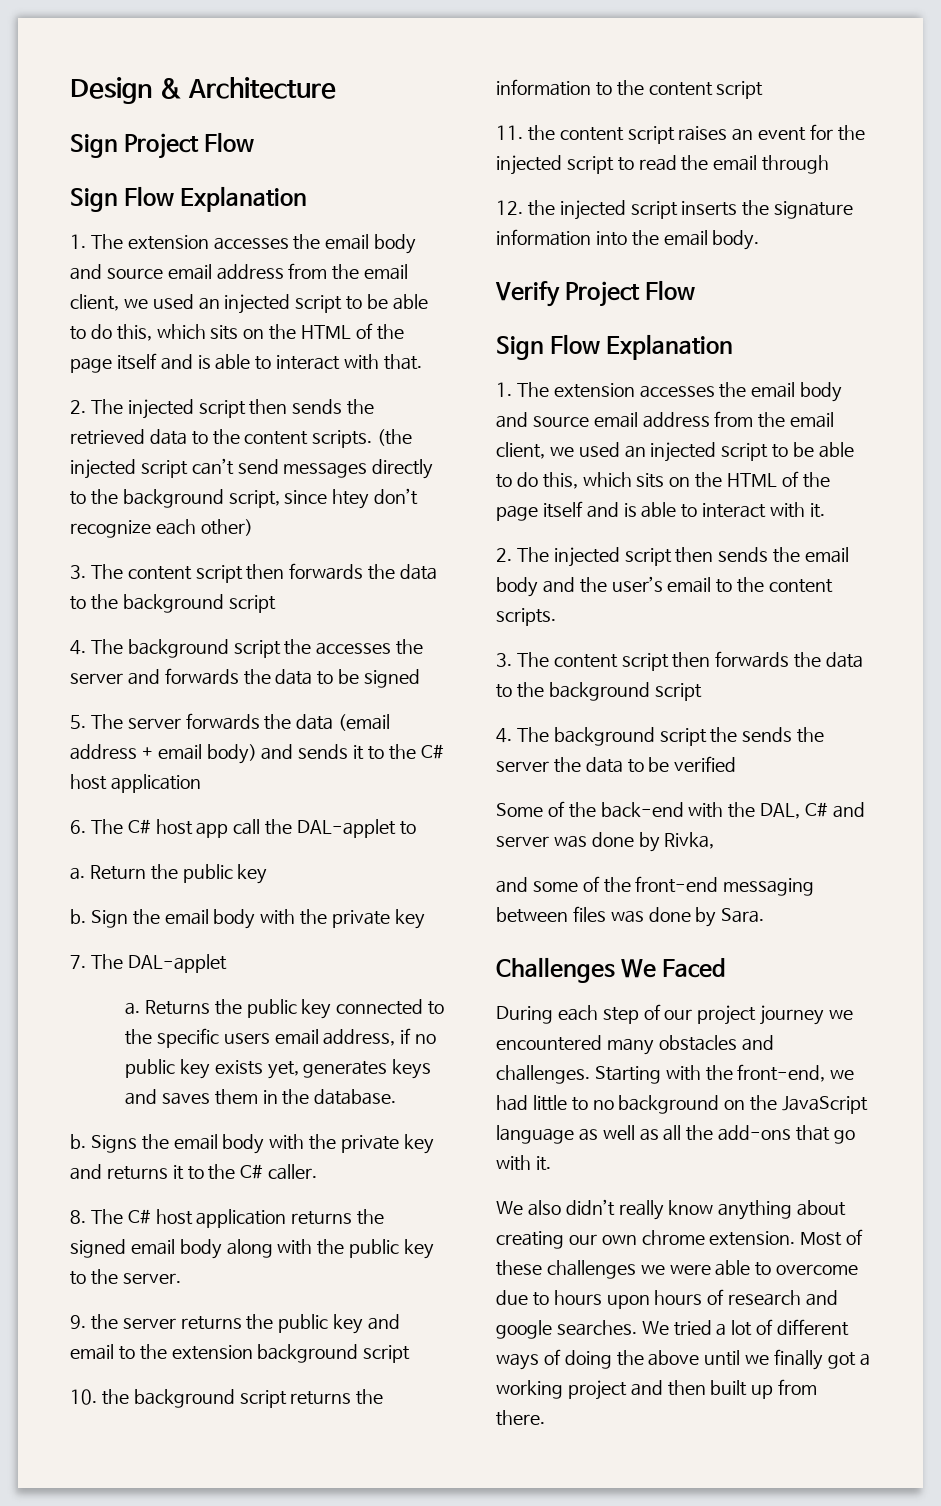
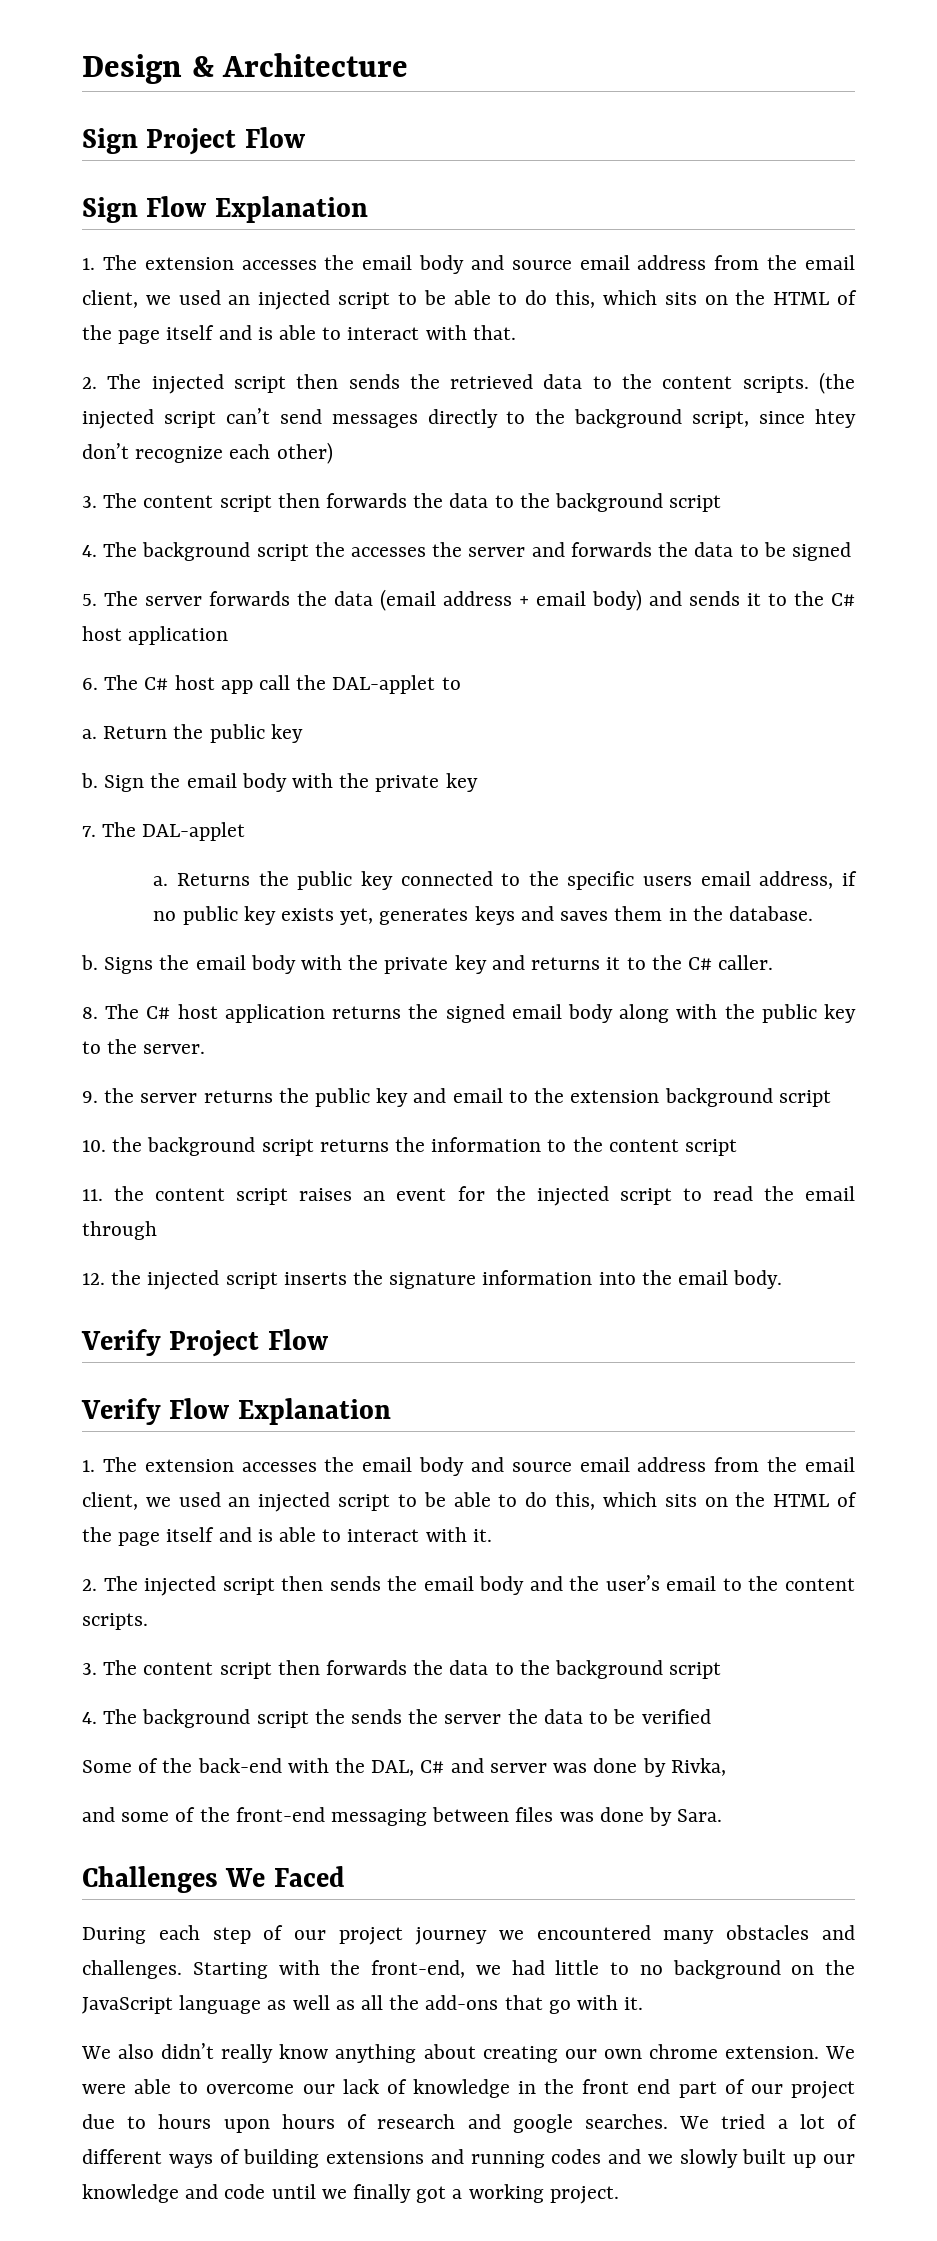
[496,336,544,360] Sign -> [81,1398,161,1425] Verify
[800,1229,864,1246] [496,1260,859,1279] Most of these challenges we were able to overcome -> [825,2046,856,2059] [82,2079,855,2099] We were able to overcome our lack of knowledge in the front end part of our project
[564,1350,700,1369] doing the above -> [243,2149,855,2168] [82,2184,266,2203] building extensions and running codes and we slowly built up our knowledge and code
[567,1379,818,1400] [496,1410,545,1426] project and then built up from there. -> [549,2186,619,2204] project.

